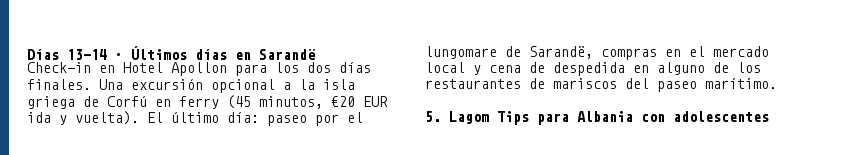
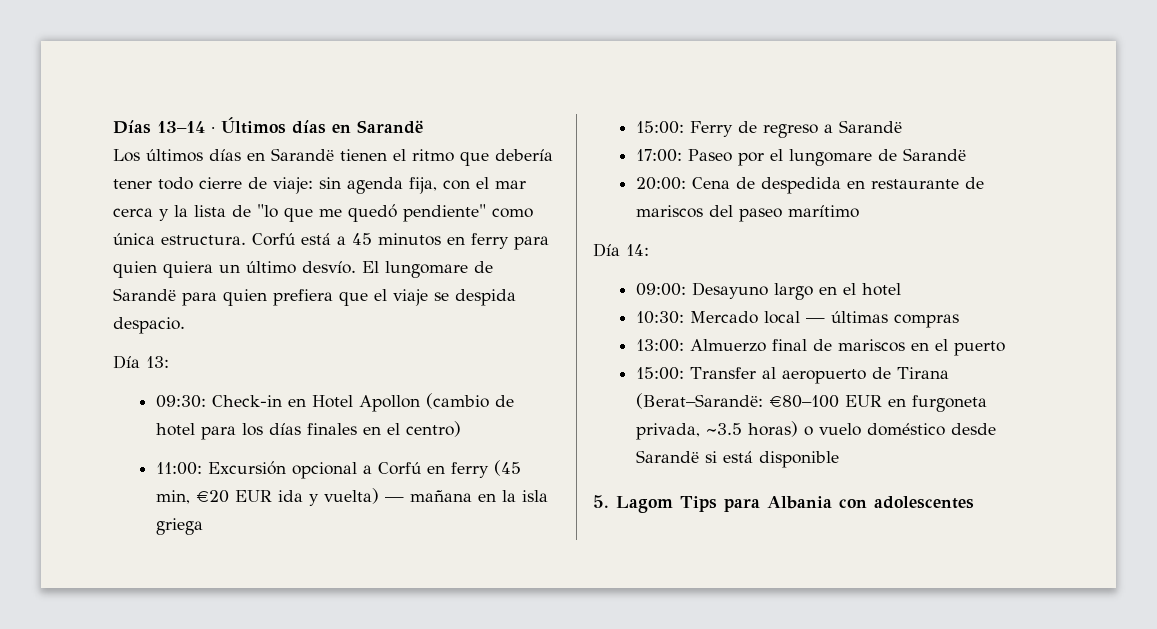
[27,62,371,76] [27,78,355,93] [27,96,99,109] Check-in en Hotel Apollon para los dos días finales. Una excursión opcional a la isla griega de -> [113,148,553,166] [113,177,526,194] [113,204,533,222] [113,233,549,250] [113,261,493,278] [113,288,516,306] [113,317,185,334] [113,355,169,369] [156,393,515,412] [156,421,462,440] [156,461,373,479] Los últimos días en Sarandë tienen el ritmo que debería tener todo cierre de viaje: sin agenda fija, con el mar cerca y la lista de "lo que me quedó pendiente" como única estructura. Corfú está a 45 minutos en ferry para quien quiera un último desvío. El lungomare de Sarandë para quien prefiera que el viaje se despida despacio. // Día 13: // 09:30: Check-in en Hotel Apollon (cambio de hotel para los días finales en el centro) // 11:00: Excursión opcional a
[259,96,323,109] minutos, -> [156,490,191,504] min,
[75,111,363,126] [425,46,769,60] [425,62,761,76] [425,78,777,92] vuelta). El último día: paseo por el lungomare de Sarandë, compras en el mercado local y cena de despedida en alguno de los restaurantes de mariscos del paseo marítimo. -> [324,488,549,504] [156,518,204,535] [636,120,903,138] [636,148,967,166] [636,177,985,194] [636,205,860,222] [593,243,649,257] [636,282,902,300] [636,311,960,328] [636,339,1006,356] [636,367,950,384] [636,393,988,412] [636,421,997,440] [636,450,840,468] vuelta) — mañana en la isla griega // 15:00: Ferry de regreso a Sarandë // 17:00: Paseo por el lungomare de Sarandë // 20:00: Cena de despedida en restaurante de mariscos del paseo marítimo // Día 14: // 09:00: Desayuno largo en el hotel // 10:30: Mercado local — últimas compras // 13:00: Almuerzo final de mariscos en el puerto // 15:00: Transfer al aeropuerto de Tirana (Berat–Sarandë: €80–100 EUR en furgoneta privada, ~3.5 horas) o vuelo doméstico desde Sarandë si está disponible

